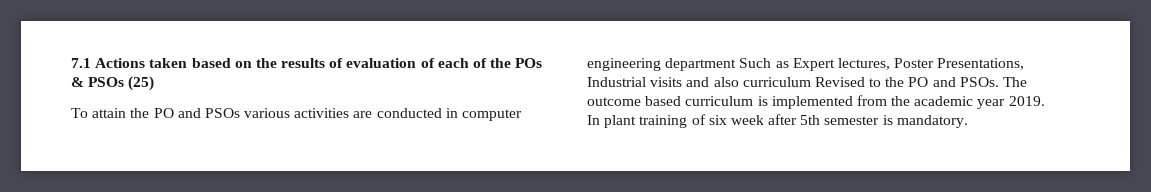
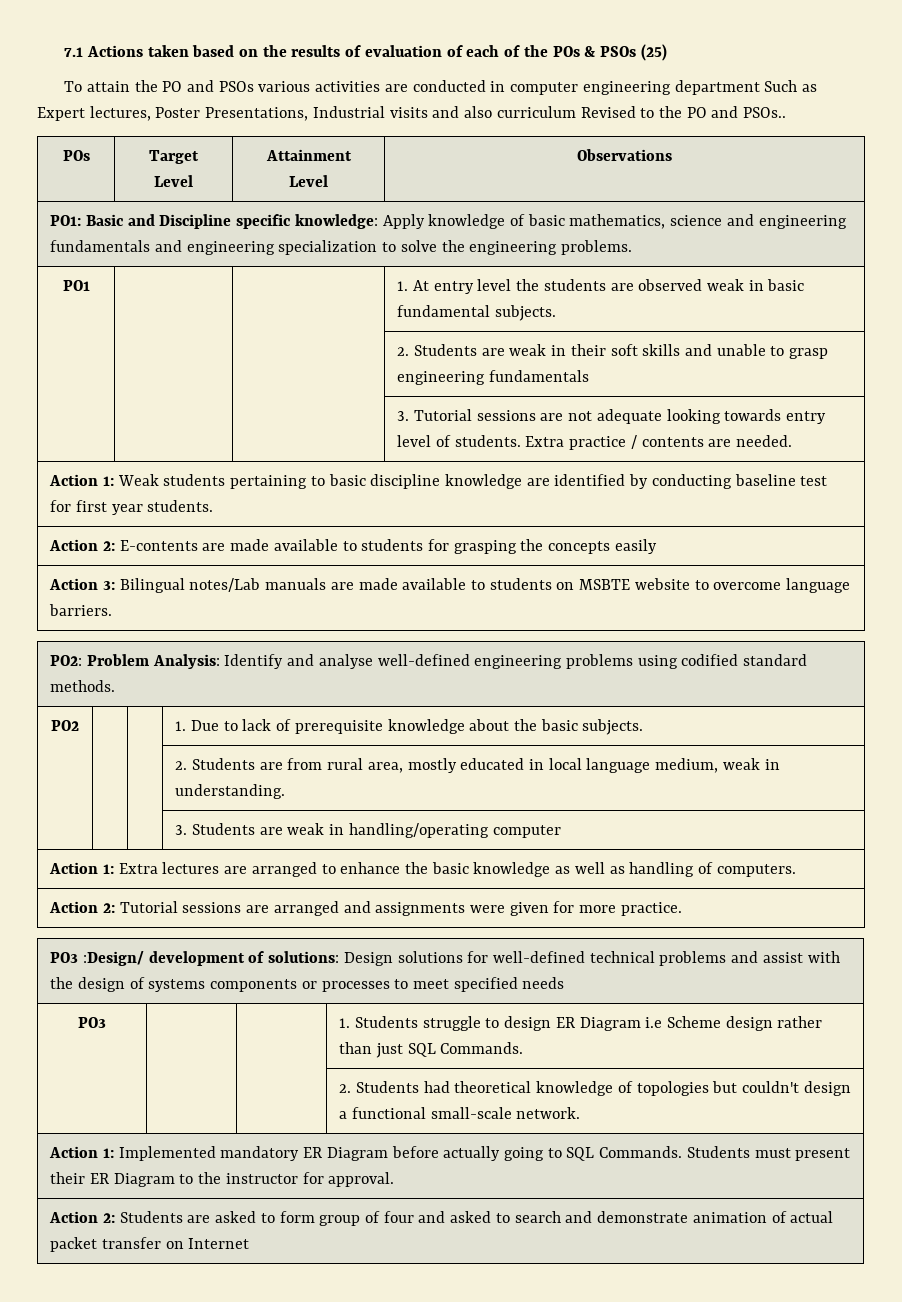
[959,77,1028,87] [587,95,1045,109] [587,114,968,128] PSOs. The outcome based curriculum is implemented from the academic year 2019. In plant training of six week after 5th semester is mandatory. -> [743,107,787,118] [62,150,90,161] [149,150,199,164] [154,175,193,187] [265,149,352,161] [289,175,328,187] [577,149,672,161] [50,214,847,229] [50,240,633,255] [62,280,90,291] [397,279,805,294] [397,305,556,321] [397,344,829,359] [397,370,589,385] [397,409,827,424] [397,435,793,450] [49,474,828,489] [50,500,214,515] [49,539,657,554] [49,578,851,593] [49,604,113,616] [50,654,808,669] [50,680,116,692] [51,720,79,731] [175,719,644,735] [175,758,780,773] [175,784,286,799] [175,823,561,838] [49,862,796,877] [49,901,682,916] [50,951,840,966] [50,977,565,992] [78,1017,106,1028] [339,1016,823,1031] [339,1042,524,1058] [339,1081,851,1096] [339,1107,581,1119] [49,1146,851,1161] [50,1172,395,1187] [49,1211,834,1226] [50,1237,250,1252] PSOs.. // POs | Target Level | Attainment Level | Observations // PO1: Basic and Discipline specific knowledge: Apply knowledge of basic mathematics, science and engineering fundamentals and engineering specialization to solve the engineering problems. // PO1 | | | 1. At entry level the students are observed weak in basic fundamental subjects. // | | | 2. Students are weak in their soft skills and unable to grasp engineering fundamentals // | | | 3. Tutorial sessions are not adequate looking towards entry level of students. Extra practice / contents are needed. // Action 1: Weak students pertaining to basic discipline knowledge are identified by conducting baseline test for first year students. // Action 2: E-contents are made available to students for grasping the concepts easily // Action 3: Bilingual notes/Lab manuals are made available to students on MSBTE website to overcome language barriers. // PO2: Problem Analysis: Identify and analyse well-defined engineering problems using codified standard methods. // PO2 | | | 1. Due to lack of prerequisite knowledge about the basic subjects. // | | | 2. Students are from rural area, mostly educated in local language medium, weak in understanding. // | | | 3. Students are weak in handling/operating computer // Action 1: Extra lectures are arranged to enhance the basic knowledge as well as handling of computers. // Action 2: Tutorial sessions are arranged and assignments were given for more practice. // PO3 :Design/ development of solutions: Design solutions for well-defined technical problems and assist with the design of systems components or processes to meet specified needs // PO3 | | | 1. Students struggle to design ER Diagram i.e Scheme design rather than just SQL Commands. // | | | 2. Students had theoretical knowledge of topologies but couldn't design a functional small-scale network. // Action 1: Implemented mandatory ER Diagram before actually going to SQL Commands. Students must present their ER Diagram to the instructor for approval. // Action 2: Students are asked to form group of four and asked to search and demonstrate animation of actual packet transfer on Internet

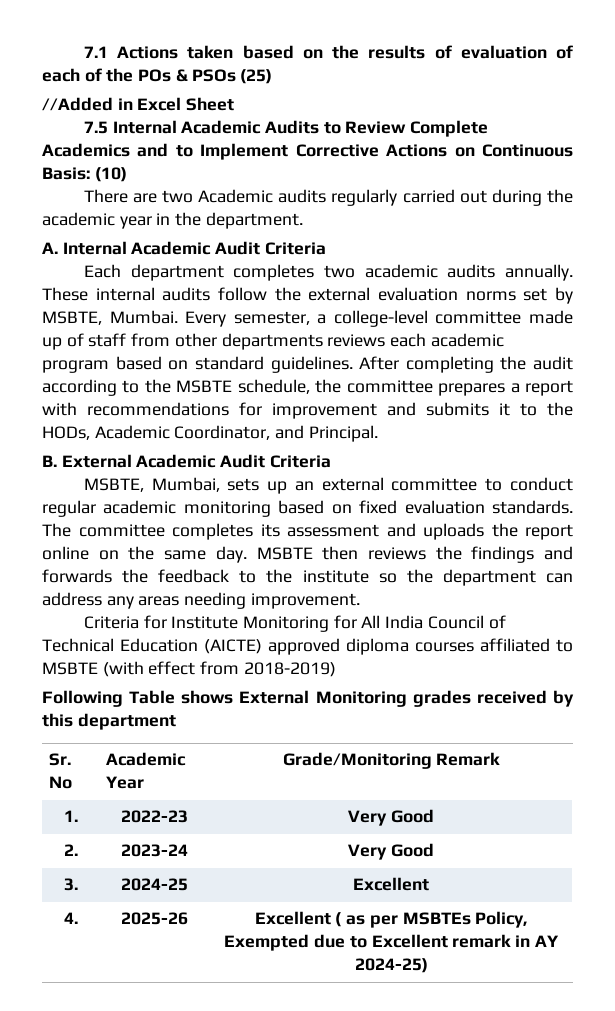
[64,80,817,95] [37,106,787,121] [62,150,90,161] [149,150,199,164] [154,175,193,187] [265,149,352,161] [289,175,328,187] [577,149,672,161] [50,214,847,229] [50,240,633,255] [62,280,90,291] [397,279,805,294] [397,305,556,321] [397,344,829,359] [397,370,589,385] [397,409,827,424] [397,435,793,450] [49,474,828,489] [50,500,214,515] [49,539,657,554] [49,578,851,593] [49,604,113,616] [50,654,808,669] [50,680,116,692] [51,720,79,731] [175,719,644,735] [175,758,780,773] [175,784,286,799] [175,823,561,838] [49,862,796,877] [49,901,682,916] [50,951,840,966] [50,977,565,992] [78,1017,106,1028] [339,1016,823,1031] [339,1042,524,1058] [339,1081,851,1096] [339,1107,581,1119] [49,1146,851,1161] [50,1172,395,1187] [49,1211,834,1226] [50,1237,250,1252] To attain the PO and PSOs various activities are conducted in computer engineering department Such as Expert lectures, Poster Presentations, Industrial visits and also curriculum Revised to the PO and PSOs.. // POs | Target Level | Attainment Level | Observations // PO1: Basic and Discipline specific knowledge: Apply knowledge of basic mathematics, science and engineering fundamentals and engineering specialization to solve the engineering problems. // PO1 | | | 1. At entry level the students are observed weak in basic fundamental subjects. // | | | 2. Students are weak in their soft skills and unable to grasp engineering fundamentals // | | | 3. Tutorial sessions are not adequate looking towards entry level of students. Extra practice / contents are needed. // Action 1: Weak students pertaining to basic discipline knowledge are identified by conducting baseline test for first year students. // Action 2: E-contents are made available to students for grasping the concepts easily // Action 3: Bilingual notes/Lab manuals are made available to students on MSBTE website to overcome language barriers. // PO2: Problem Analysis: Identify and analyse well-defined engineering problems using codified standard methods. // PO2 | | | 1. Due to lack of prerequisite knowledge about the basic subjects. // | | | 2. Students are from rural area, mostly educated in local language medium, weak in understanding. // | | | 3. Students are weak in handling/operating computer // Action 1: Extra lectures are arranged to enhance the basic knowledge as well as handling of computers. // Action 2: Tutorial sessions are arranged and assignments were given for more practice. // PO3 :Design/ development of solutions: Design solutions for well-defined technical problems and assist with the design of systems components or processes to meet specified needs // PO3 | | | 1. Students struggle to design ER Diagram i.e Scheme design rather than just SQL Commands. // | | | 2. Students had theoretical knowledge of topologies but couldn't design a functional small-scale network. // Action 1: Implemented mandatory ER Diagram before actually going to SQL Commands. Students must present their ER Diagram to the instructor for approval. // Action 2: Students are asked to form group of four and asked to search and demonstrate animation of actual packet transfer on Internet -> [42,97,235,111] [83,120,489,137] [42,143,574,160] [42,167,127,182] [83,189,573,206] [42,212,303,229] [42,241,326,255] [83,264,573,281] [42,287,573,304] [42,310,573,327] [42,333,504,350] [42,356,573,373] [42,379,574,396] [42,402,573,419] [42,425,378,442] [42,454,331,468] [83,477,573,494] [42,500,574,517] [42,523,573,540] [42,546,573,563] [42,569,573,586] [42,592,360,609] [83,615,506,632] [42,638,573,655] [42,661,336,677] [42,690,574,707] [42,713,176,730] [49,753,72,766] [49,776,73,789] [106,752,187,766] [106,776,145,789] [282,752,501,769] [64,810,78,822] [121,810,188,823] [348,809,434,826] [64,844,78,856] [121,844,188,857] [348,843,434,860] [64,878,78,891] [121,878,188,891] [353,877,429,891] [64,912,78,924] [121,912,188,925] [254,911,528,928] [224,934,559,951] [354,958,428,973] //Added in Excel Sheet // 7.5 Internal Academic Audits to Review Complete Academics and to Implement Corrective Actions on Continuous Basis: (10) // There are two Academic audits regularly carried out during the academic year in the department. // A. Internal Academic Audit Criteria // Each department completes two academic audits annually. These internal audits follow the external evaluation norms set by MSBTE, Mumbai. Every semester, a college-level committee made up of staff from other departments reviews each academic program based on standard guidelines. After completing the audit according to the MSBTE schedule, the committee prepares a report with recommendations for improvement and submits it to the HODs, Academic Coordinator, and Principal. // B. External Academic Audit Criteria // MSBTE, Mumbai, sets up an external committee to conduct regular academic monitoring based on fixed evaluation standards. The committee completes its assessment and uploads the report online on the same day. MSBTE then reviews the findings and forwards the feedback to the institute so the department can address any areas needing improvement. // Criteria for Institute Monitoring for All India Council of Technical Education (AICTE) approved diploma courses affiliated to MSBTE (with effect from 2018-2019) // Following Table shows External Monitoring grades received by this department // Sr. No | Academic Year | Grade/Monitoring Remark // 1. | 2022-23 | Very Good // 2. | 2023-24 | Very Good // 3. | 2024-25 | Excellent // 4. | 2025-26 | Excellent ( as per MSBTEs Policy, Exempted due to Excellent remark in AY 2024-25)

